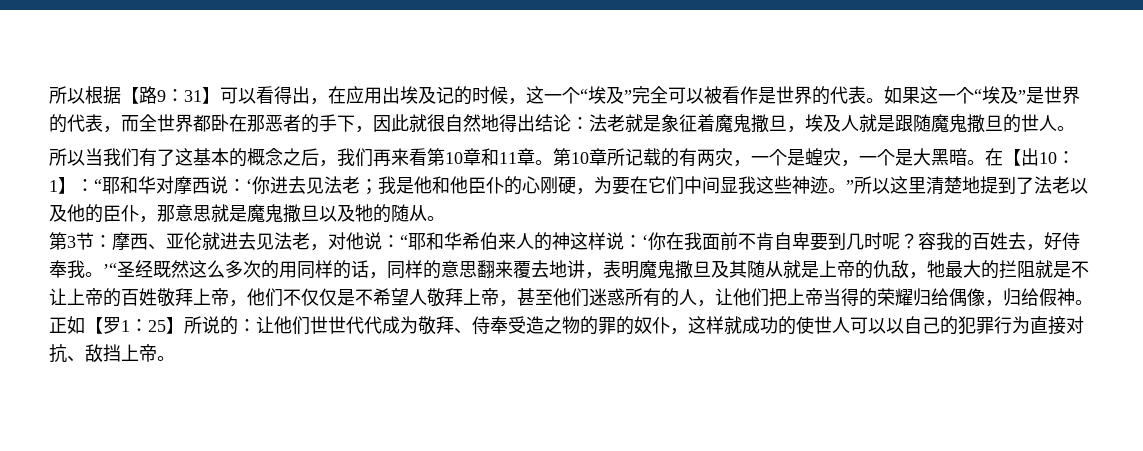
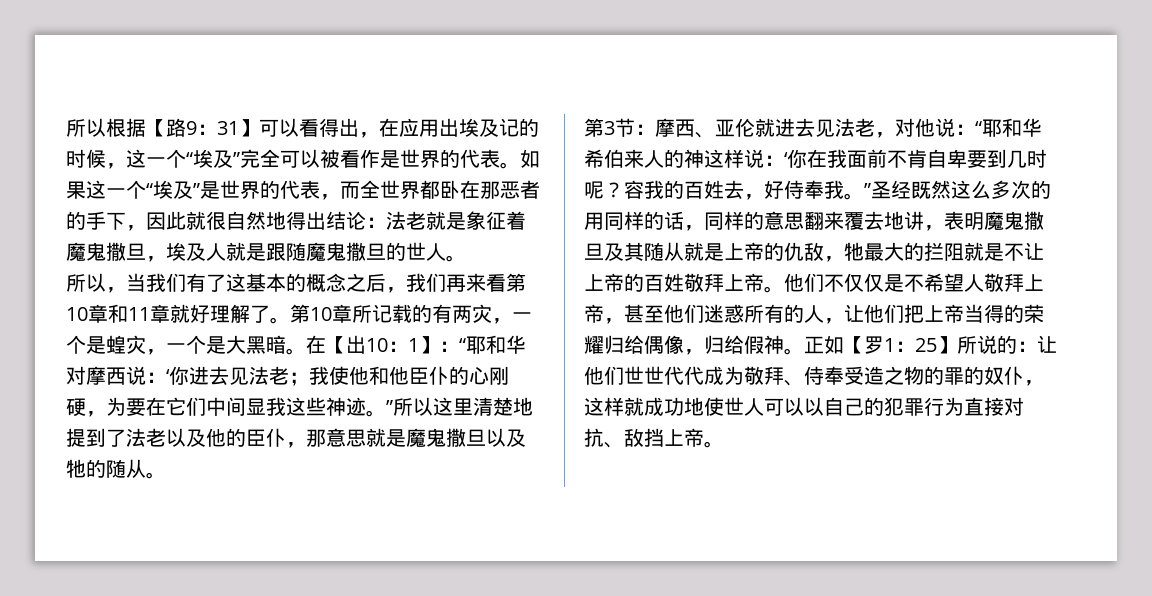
(85, 158) none -> [106,287,126,293] ，
(535, 157) none -> [170,304,270,323] 就好理解了
[396,177,414,194] 是 -> [329,366,349,385] 使
[103,263,117,276] ’“ -> [864,183,871,197] ”
[229,300,247,307] ， -> [764,286,784,293] 。
[778,316,796,335] 的 -> [684,397,704,416] 地

